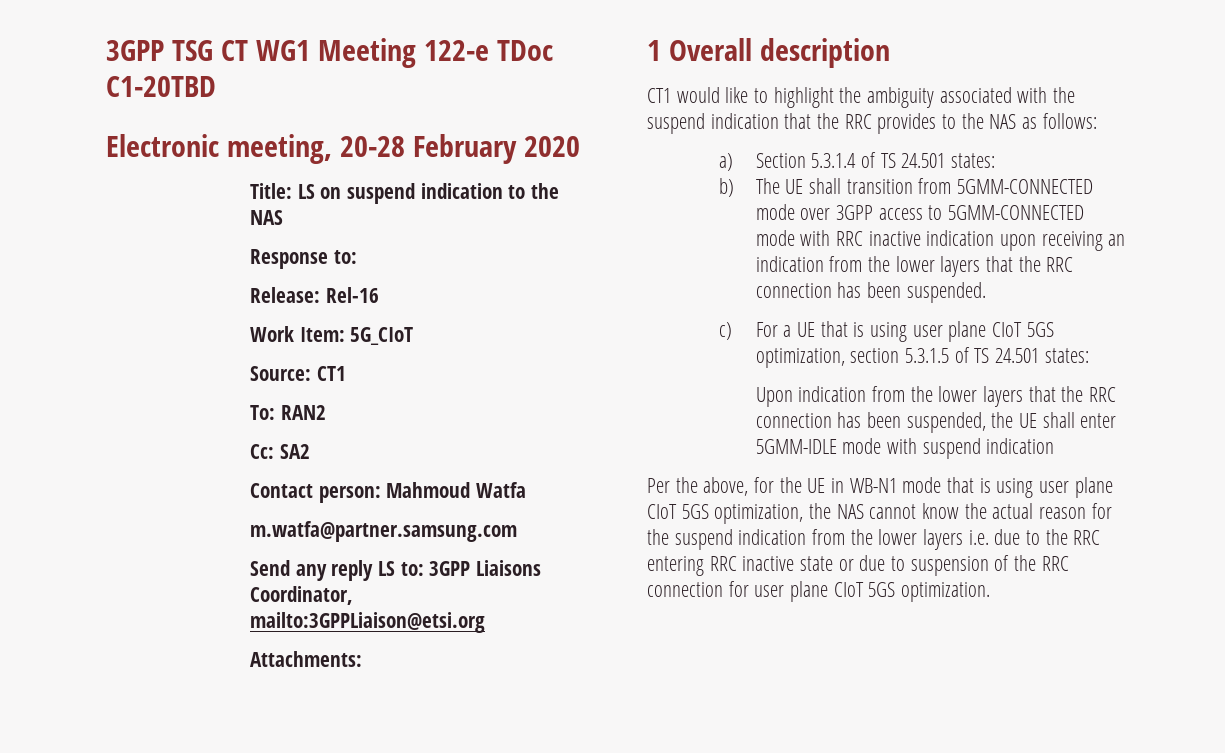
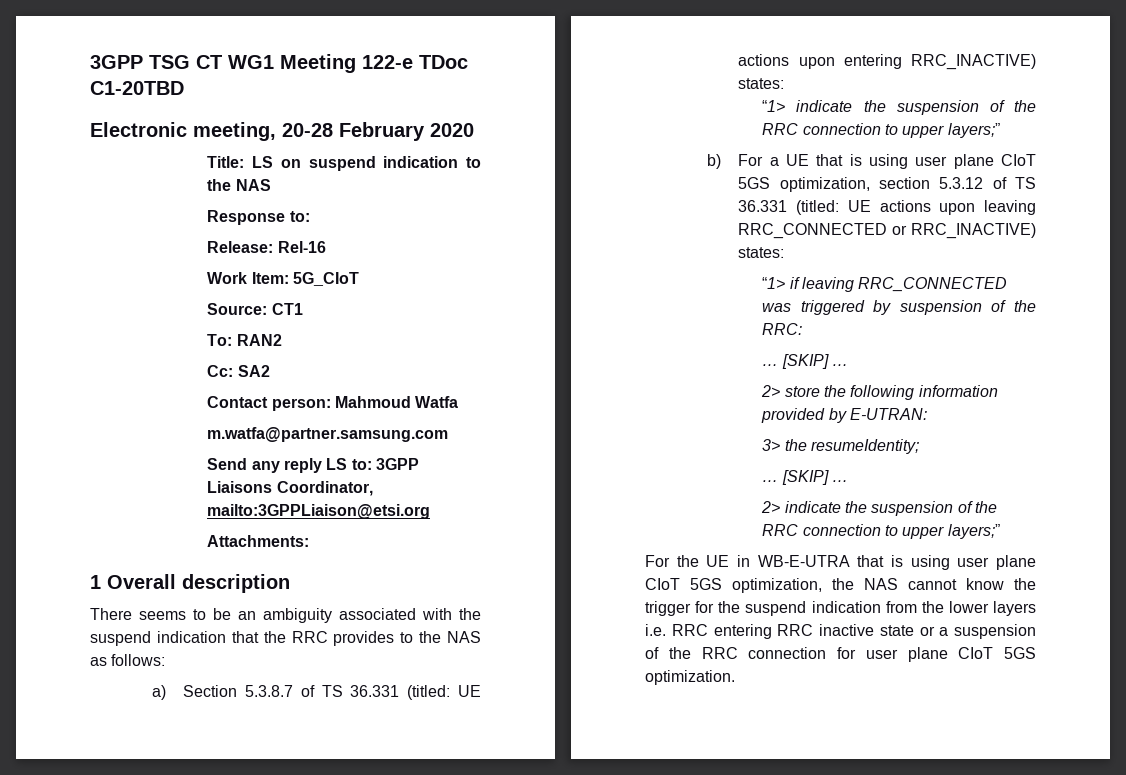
[647,87,862,108] CT1 would like to highlight the -> [90,608,256,620] There seems to be an
[811,152,995,168] [719,178,1093,197] [755,204,1084,220] [755,230,1126,251] [755,256,1074,277] [755,282,986,303] [719,322,733,340] 5.3.1.4 of TS 24.501 states: // b) The UE shall transition from 5GMM-CONNECTED mode over 3GPP access to 5GMM-CONNECTED mode with RRC inactive indication upon receiving an indication from the lower layers that the RRC connection has been suspended. // c) -> [245,685,481,700] [738,54,1036,70] [738,78,785,89] [762,100,1036,115] [762,123,1000,138] [707,154,722,169] 5.3.8.7 of TS 36.331 (titled: UE actions upon entering RRC_INACTIVE) states: // “1> indicate the suspension of the RRC connection to upper layers;” // b)
[904,347,1089,363] [755,386,1116,407] [755,412,1117,433] [755,438,1055,459] [647,477,775,496] 5.3.1.5 of TS 24.501 states: // Upon indication from the lower layers that the RRC connection has been suspended, the UE shall enter 5GMM-IDLE mode with suspend indication // Per the above, for -> [939,177,1036,189] [738,200,1036,215] [738,223,1036,239] [738,247,785,258] [762,277,1008,292] [762,300,1036,315] [762,323,803,335] [762,354,848,369] [761,385,998,400] [761,408,927,423] [762,439,919,454] [762,470,848,485] [761,501,997,516] [762,524,1000,539] [645,555,670,567] 5.3.12 of TS 36.331 (titled: UE actions upon leaving RRC_CONNECTED or RRC_INACTIVE) states: // “1> if leaving RRC_CONNECTED was triggered by suspension of the RRC: // … [SKIP] … // 2> store the following information provided by E-UTRAN: // 3> the resumeIdentity; // … [SKIP] … // 2> indicate the suspension of the RRC connection to upper layers;” // For
[849,477,942,493] WB-N1 mode -> [757,555,850,567] WB-E-UTRA
[992,503,1087,519] actual reason -> [645,601,691,616] trigger
[994,529,1068,545] due to the -> (666, 630) none
[859,555,906,571] due to -> [939,627,949,636] a

